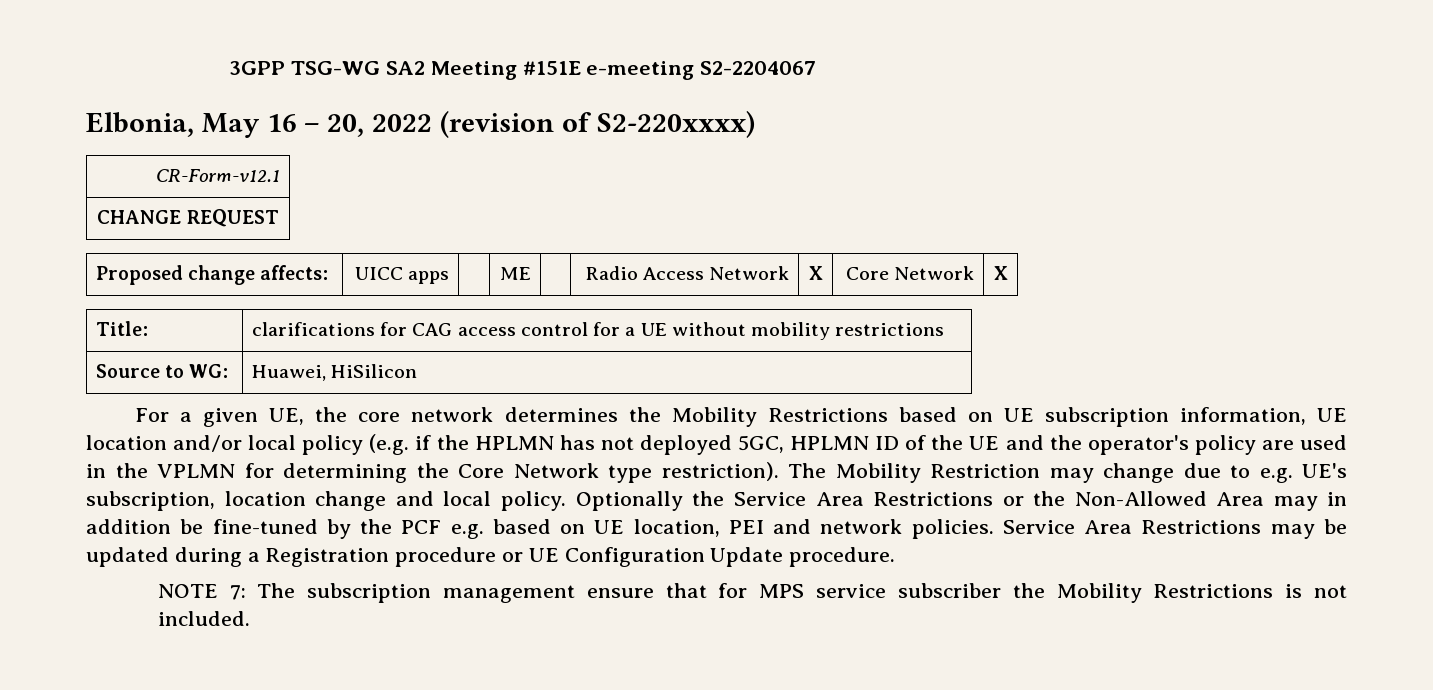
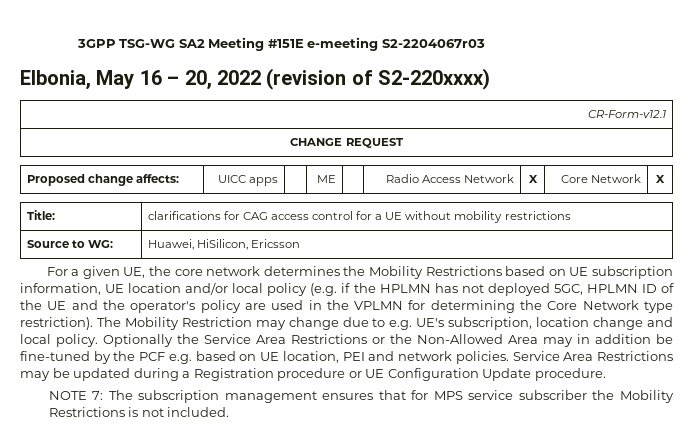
[700,61,817,75] S2-2204067 -> [381,39,485,48] S2-2204067r03
[331,364,418,378] HiSilicon -> [196,239,300,250] HiSilicon, Ericsson
[586,588,654,598] ensure -> [322,393,374,400] ensures

